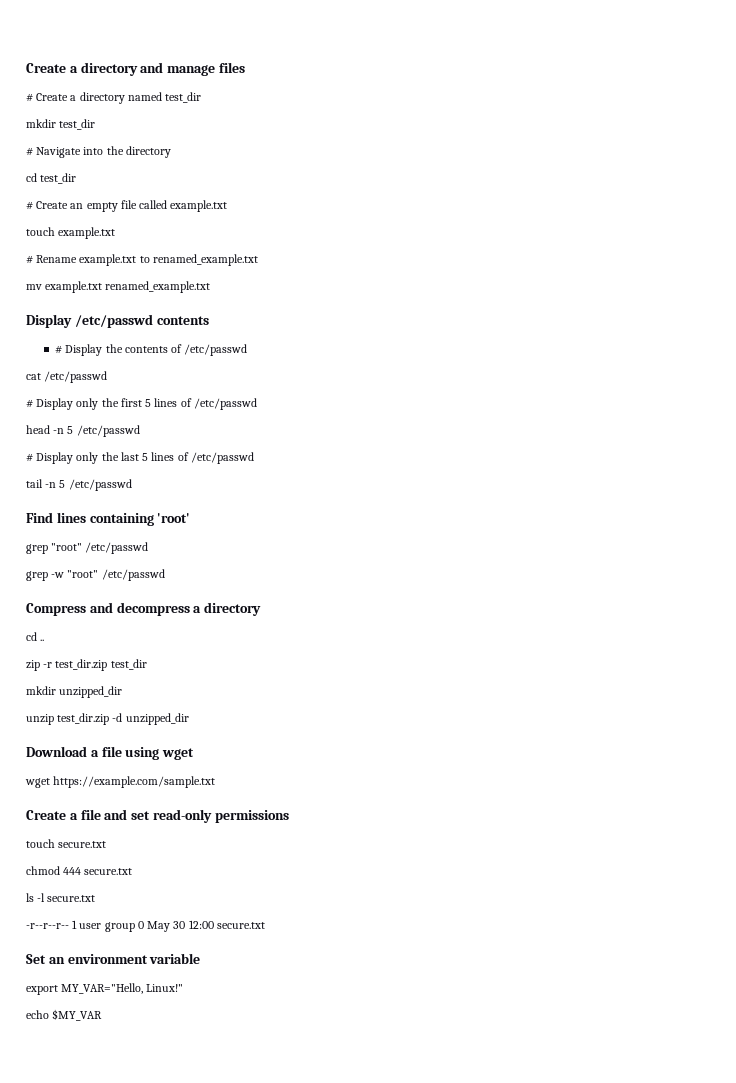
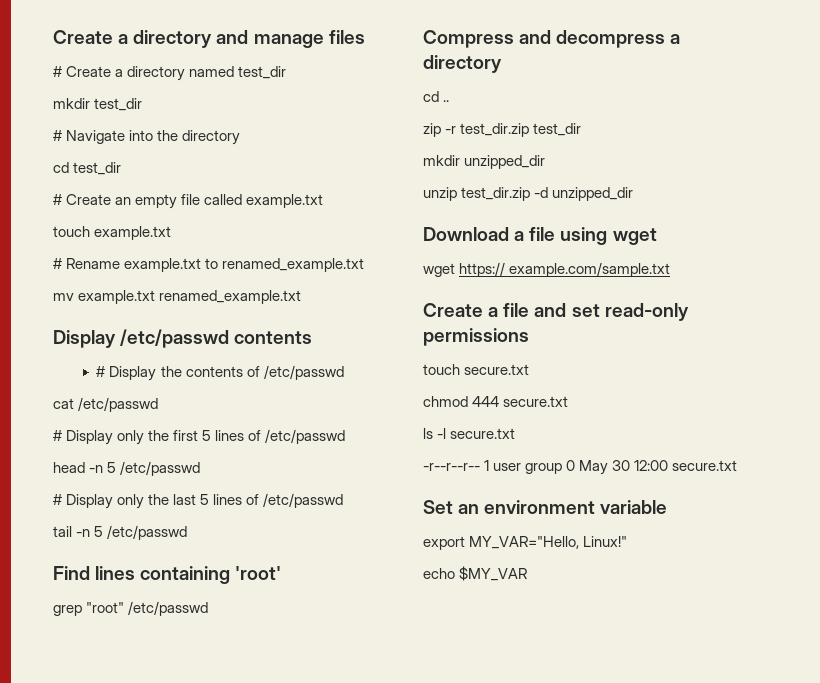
[26,569,165,581] // grep -w "root" /etc/passwd -> (209, 608) none
[53,776,216,788] https://example.com/sample.txt -> [459,262,671,277] https:// example.com/sample.txt

